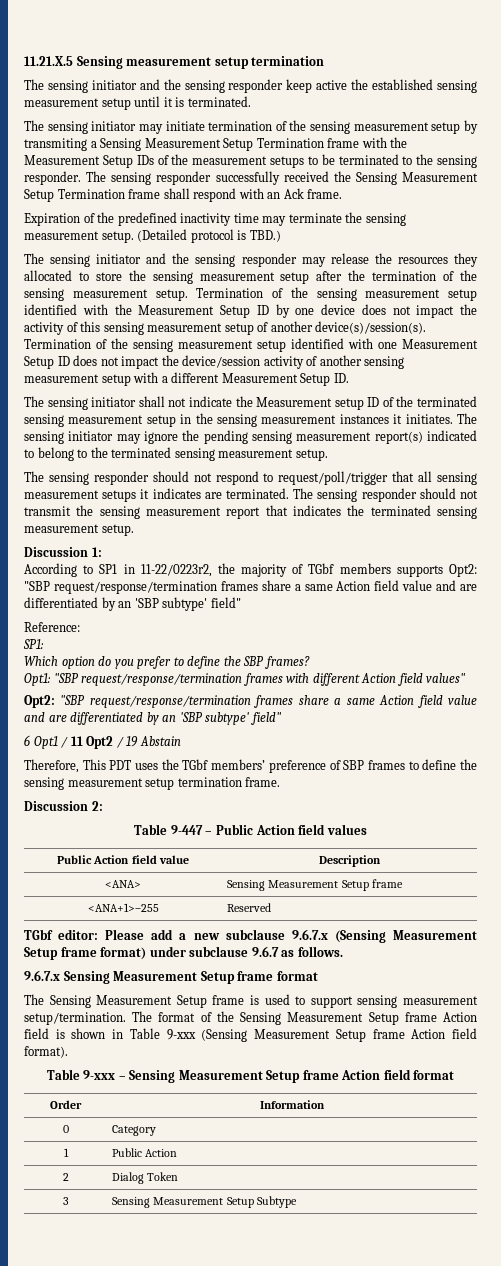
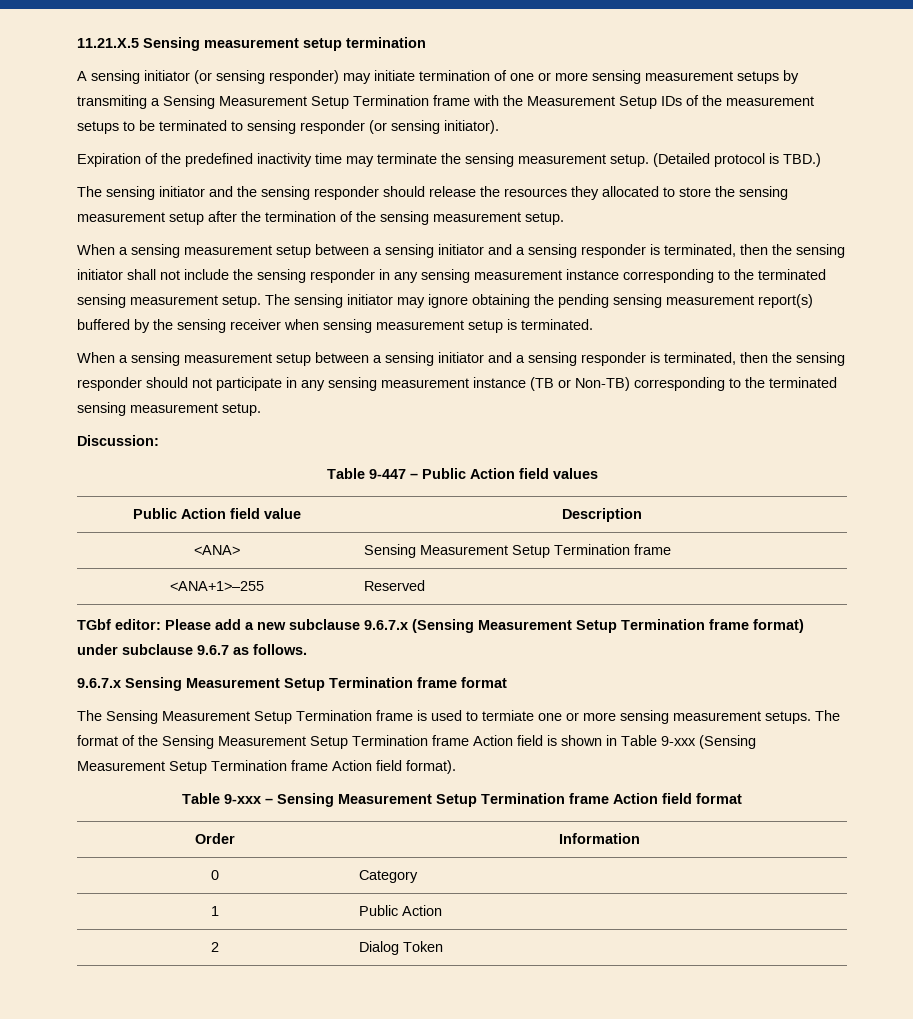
[24,79,478,93] [24,96,251,110] [24,120,137,134] The sensing initiator and the sensing responder keep active the established sensing measurement setup until it is terminated. // The sensing initiator -> [77,70,339,84] A sensing initiator (or sensing responder)
[289,120,461,134] the sensing measurement setup -> [510,70,779,84] one or more sensing measurement setups
[416,154,477,168] [24,171,478,185] [24,188,343,202] the sensing responder. The sensing responder successfully received the Sensing Measurement Setup Termination frame shall respond with an Ack frame. -> [247,120,499,134] sensing responder (or sensing initiator).
[301,257,326,267] may -> [383,186,425,197] should
[196,287,477,301] [24,304,477,318] [24,321,427,335] [24,338,478,352] [24,355,405,369] [24,372,349,386] [24,396,477,410] [24,413,453,427] Termination of the sensing measurement setup identified with the Measurement Setup ID by one device does not impact the activity of this sensing measurement setup of another device(s)/session(s). Termination of the sensing measurement setup identified with one Measurement Setup ID does not impact the device/session activity of another sensing measurement setup with a different Measurement Setup ID. // The sensing initiator shall not indicate the Measurement setup ID of the terminated sensing measurement setup in the sensing measurement instances it initiates. -> [77,244,845,258] [77,269,826,283] [77,294,261,308] // When a sensing measurement setup between a sensing initiator and a sensing responder is terminated, then the sensing initiator shall not include the sensing responder in any sensing measurement instance corresponding to the terminated sensing measurement setup.
(179, 437) none -> [472,294,530,308] obtaining
[427,430,477,441] [24,447,74,461] indicated to belong -> [77,319,593,333] [77,352,845,366] [77,377,725,391] buffered by the sensing receiver when sensing measurement setup is terminated. // When a sensing measurement setup between a sensing initiator and a sensing responder is terminated, then the sensing responder should not participate in any sensing measurement instance (TB or Non-TB) corresponding
[24,471,477,485] [24,488,478,502] [24,505,477,519] [24,524,134,536] [24,547,102,557] [24,563,478,577] [24,580,477,594] [24,597,241,611] [24,622,80,632] [23,639,44,649] [24,656,310,669] [24,673,466,686] [24,695,478,708] [24,712,281,725] [24,735,181,749] [24,759,477,773] [24,777,281,790] [24,801,103,811] The sensing responder should not respond to request/poll/trigger that all sensing measurement setups it indicates are terminated. The sensing responder should not transmit the sensing measurement report that indicates the terminated sensing measurement setup. // Discussion 1: // According to SP1 in 11-22/0223r2, the majority of TGbf members supports Opt2: "SBP request/response/termination frames share a same Action field value and are differentiated by an 'SBP subtype' field" // Reference: // SP1: // Which option do you prefer to define the SBP frames? // Opt1: "SBP request/response/termination frames with different Action field values" // Opt2: "SBP request/response/termination frames share a same Action field value and are differentiated by an 'SBP subtype' field" // 6 Opt1 / 11 Opt2 / 19 Abstain // Therefore, This PDT uses the TGbf members’ preference of SBP frames to define the sensing measurement setup termination frame. // Discussion 2: -> [77,435,159,446] Discussion:
(369, 885) none -> [553,544,630,555] Termination
(58, 953) none -> [621,619,705,630] Termination
(235, 977) none -> [329,677,413,688] Termination
(207, 1001) none -> [296,710,372,721] Termination
[310,995,479,1008] [24,1012,126,1025] support sensing measurement setup/termination. -> [482,710,811,724] termiate one or more sensing measurement setups.
(399, 1018) none -> [352,735,428,746] Termination
(366, 1035) none -> [211,760,287,771] Termination
(301, 1076) none -> [481,793,565,804] Termination
[62,1197,69,1205] [112,1196,297,1208] // 3 | Sensing Measurement Setup Subtype -> (443, 946) none

